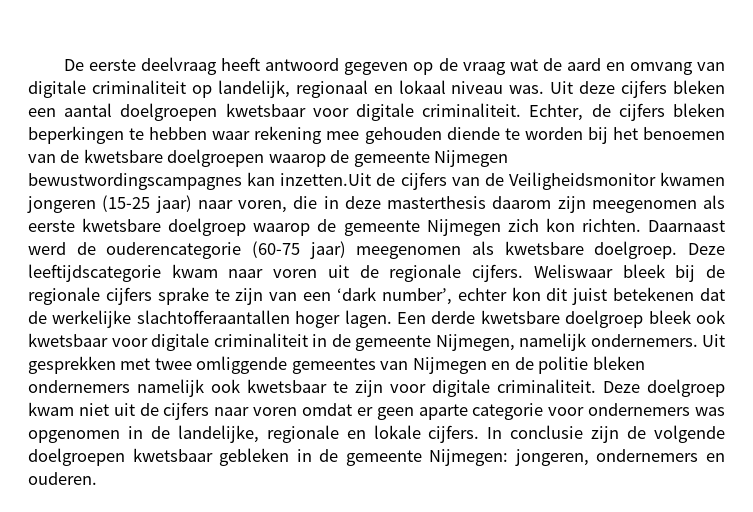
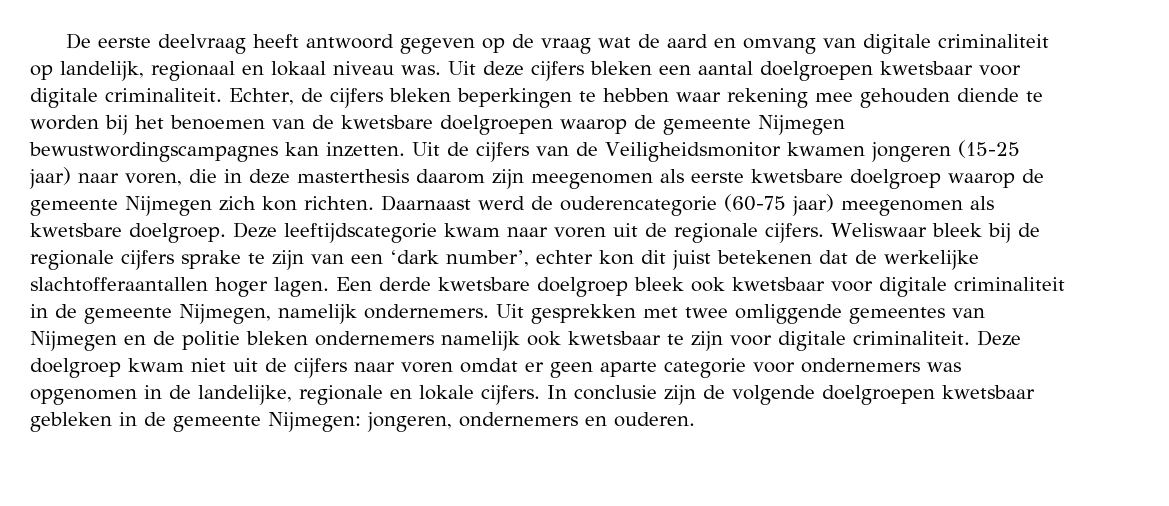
[280,173,372,186] inzetten.Uit -> [326,142,440,157] inzetten. Uit

